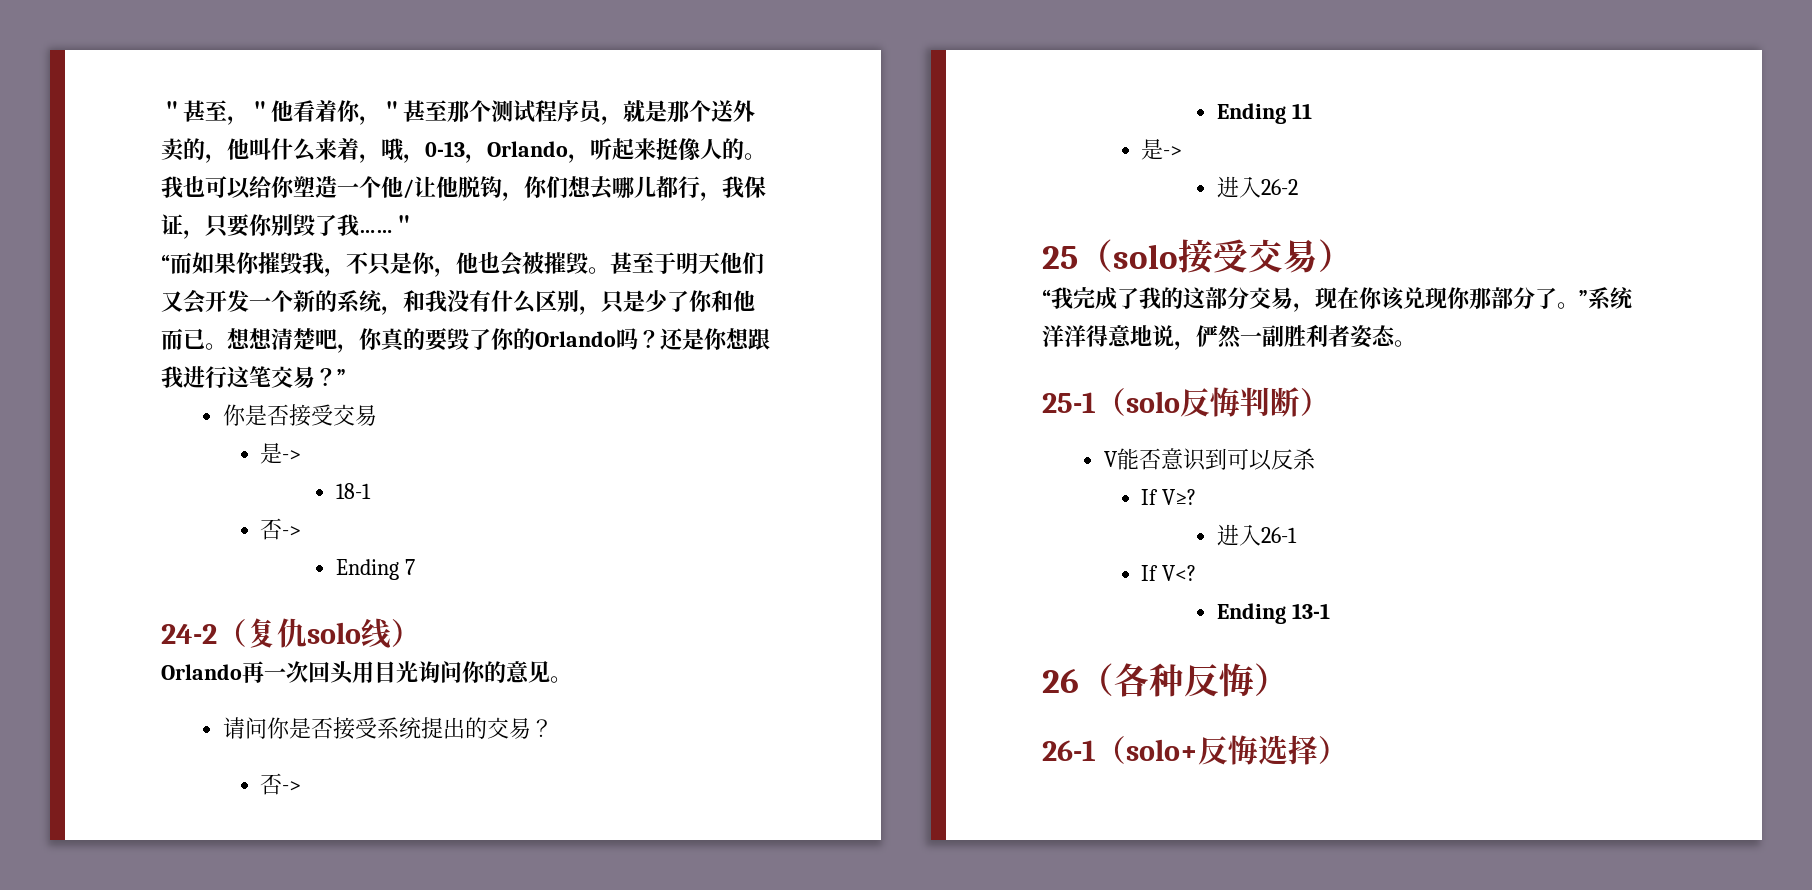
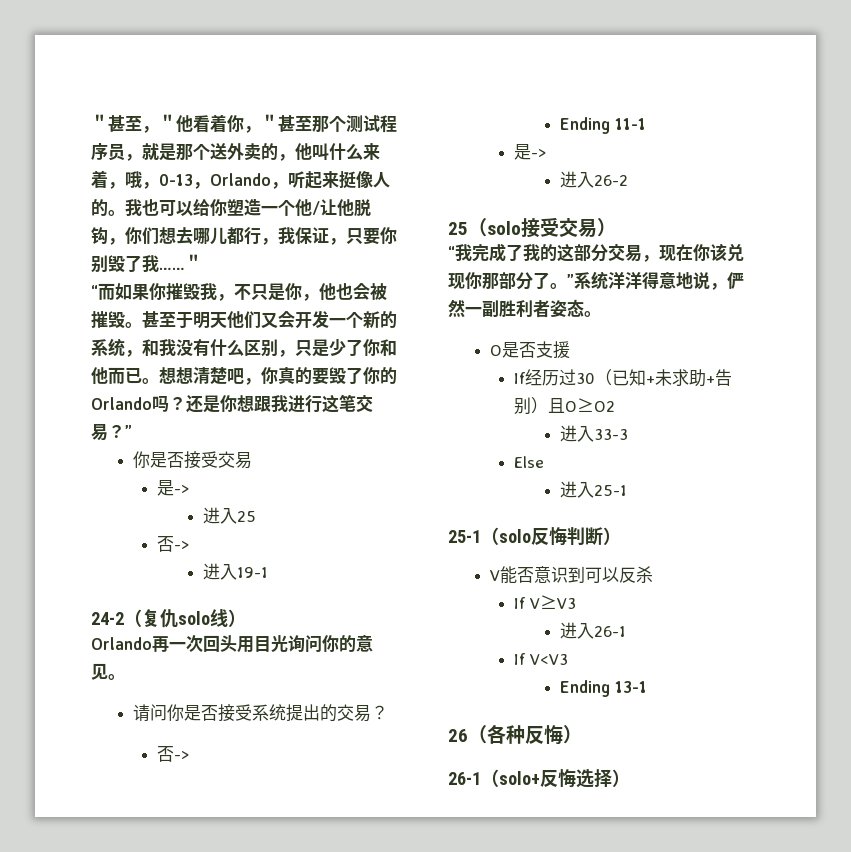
[335,483,371,499] [260,518,302,540] [335,559,415,580] 18-1 // 否-> // Ending 7 -> [203,507,257,524] [156,536,189,552] [203,563,269,580] 进入25 // 否-> // 进入19-1
[1291,103,1312,119] 11 -> [615,118,647,130] 11-1
(1416, 343) none -> [490,341,571,359] [513,369,732,387] [513,397,615,415] [560,425,629,442] [513,456,544,468] [560,481,628,498] // O是否支援 // If经历过30（已知+未求助+告别）且O≥O2 // 进入33-3 // Else // 进入25-1
[1162,489,1197,505] V≥? -> [529,595,576,609] V≥V3
[1162,565,1197,581] V<? -> [529,654,568,665] V<V3

